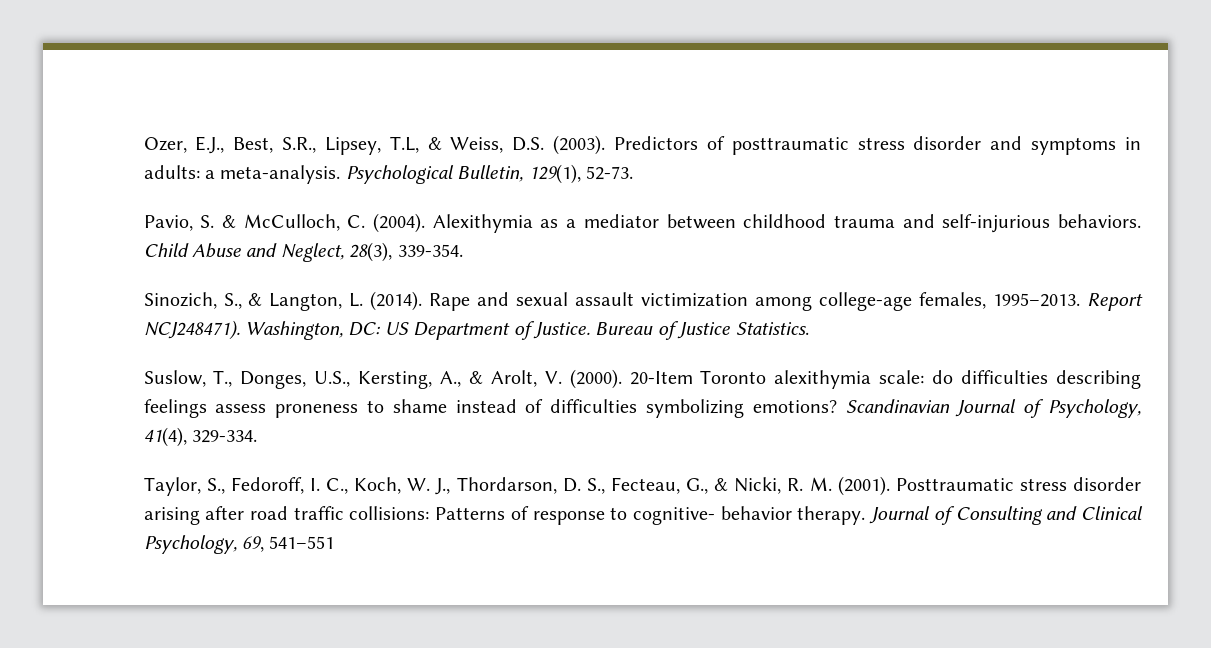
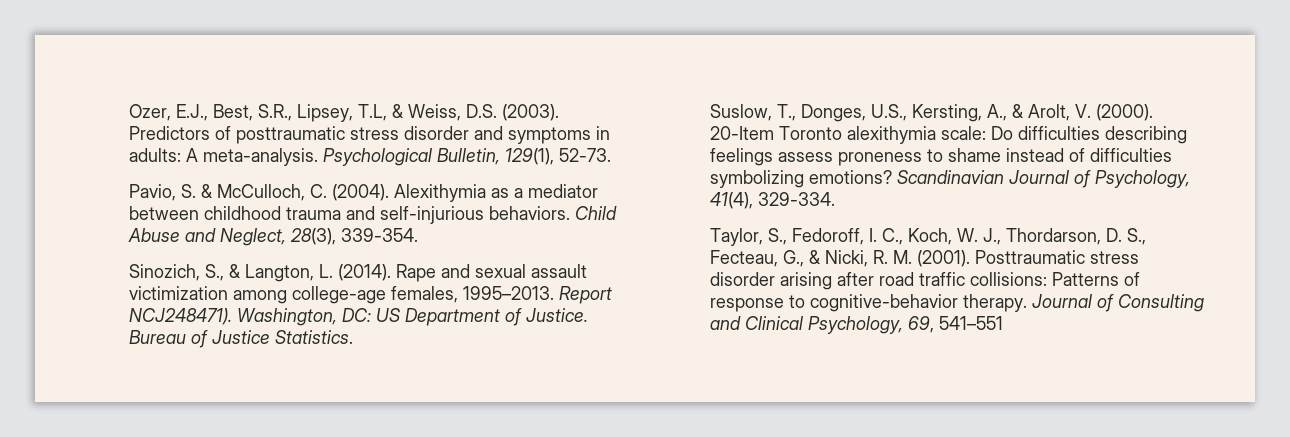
[204,170,215,179] a -> [185,148,198,162] A
[932,370,954,384] do -> [990,126,1013,140] Do
[632,506,792,525] cognitive- behavior -> [809,294,958,312] cognitive-behavior

